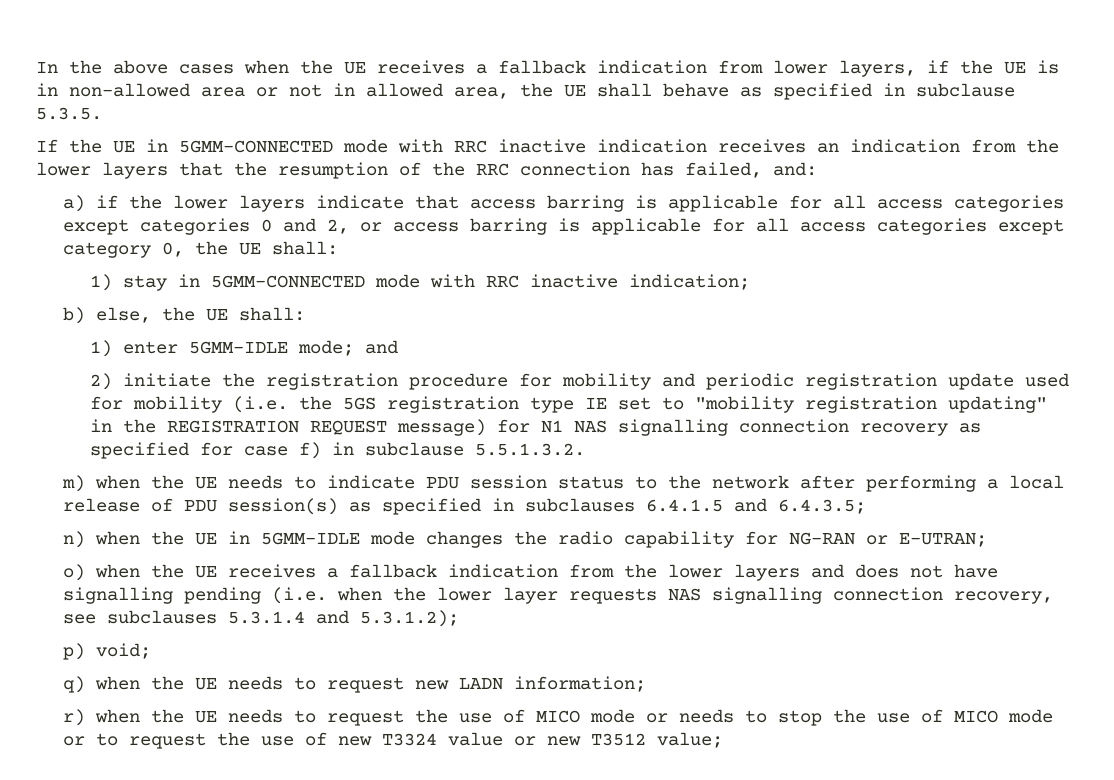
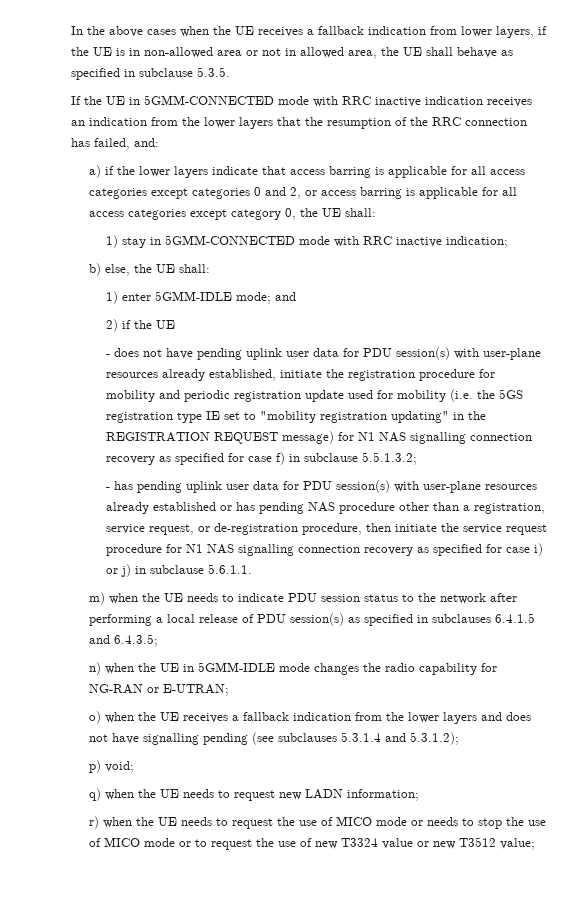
(113, 381) none -> [122,320,176,329] [106,347,542,360] [106,369,277,381] if the UE // - does not have pending uplink user data for PDU session(s) with user-plane resources already established,
[475,443,586,456] 5.5.1.3.2. -> [362,452,418,465] [106,480,538,493] [106,502,546,514] [106,523,548,535] [106,543,544,556] [106,564,253,577] 5.5.1.3.2; // - has pending uplink user data for PDU session(s) with user-plane resources already established or has pending NAS procedure other than a registration, service request, or de-registration procedure, then initiate the service request procedure for N1 NAS signalling connection recovery as specified for case i) or j) in subclause 5.6.1.1.
[272,587,1054,604] [63,614,97,624] (i.e. when the lower layer requests NAS signalling connection recovery, see -> [251,732,274,745] (see

